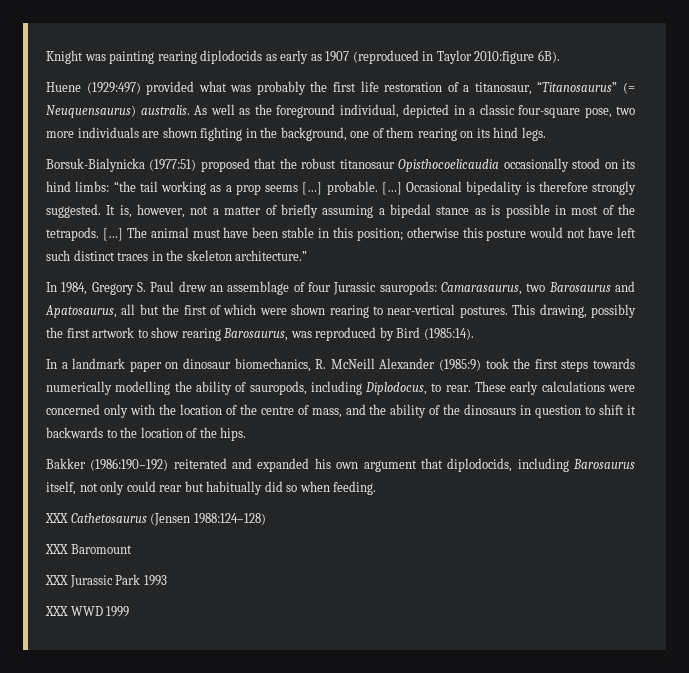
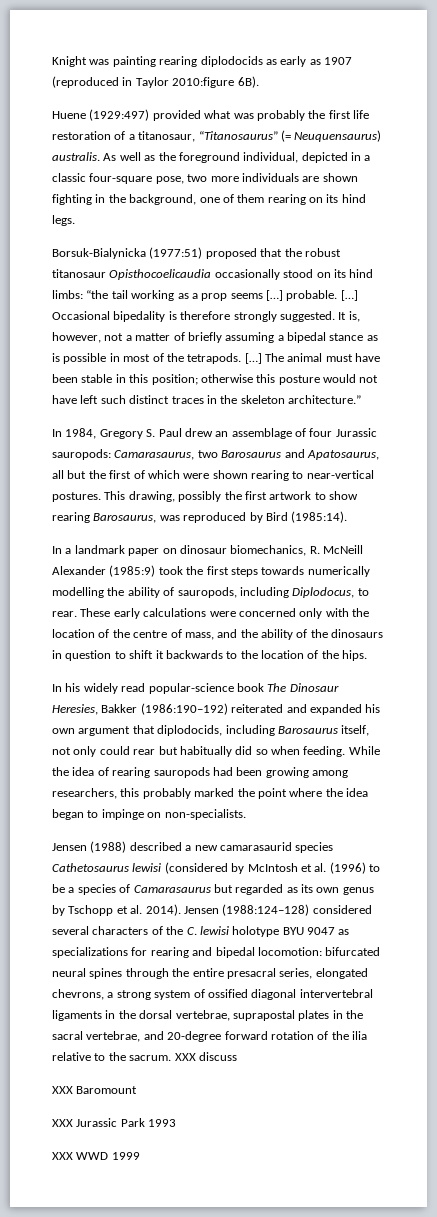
(247, 434) none -> [52,683,339,694] [52,704,98,715] In his widely read popular-science book The Dinosaur Heresies,
[45,513,266,526] // XXX Cathetosaurus (Jensen 1988:124–128) -> [348,746,380,755] [52,767,348,778] [52,788,368,799] [52,809,246,820] [52,841,334,853] [52,862,380,874] [52,884,374,895] [52,904,372,916] [52,926,350,937] [52,947,381,958] [52,968,368,979] [52,989,373,1000] [52,1010,363,1021] [52,1031,367,1042] [52,1052,237,1061] While the idea of rearing sauropods had been growing among researchers, this probably marked the point where the idea began to impinge on non-specialists. // Jensen (1988) described a new camarasaurid species Cathetosaurus lewisi (considered by McIntosh et al. (1996) to be a species of Camarasaurus but regarded as its own genus by Tschopp et al. 2014). Jensen (1988:124–128) considered several characters of the C. lewisi holotype BYU 9047 as specializations for rearing and bipedal locomotion: bifurcated neural spines through the entire presacral series, elongated chevrons, a strong system of ossified diagonal intervertebral ligaments in the dorsal vertebrae, suprapostal plates in the sacral vertebrae, and 20-degree forward rotation of the ilia relative to the sacrum. XXX discuss

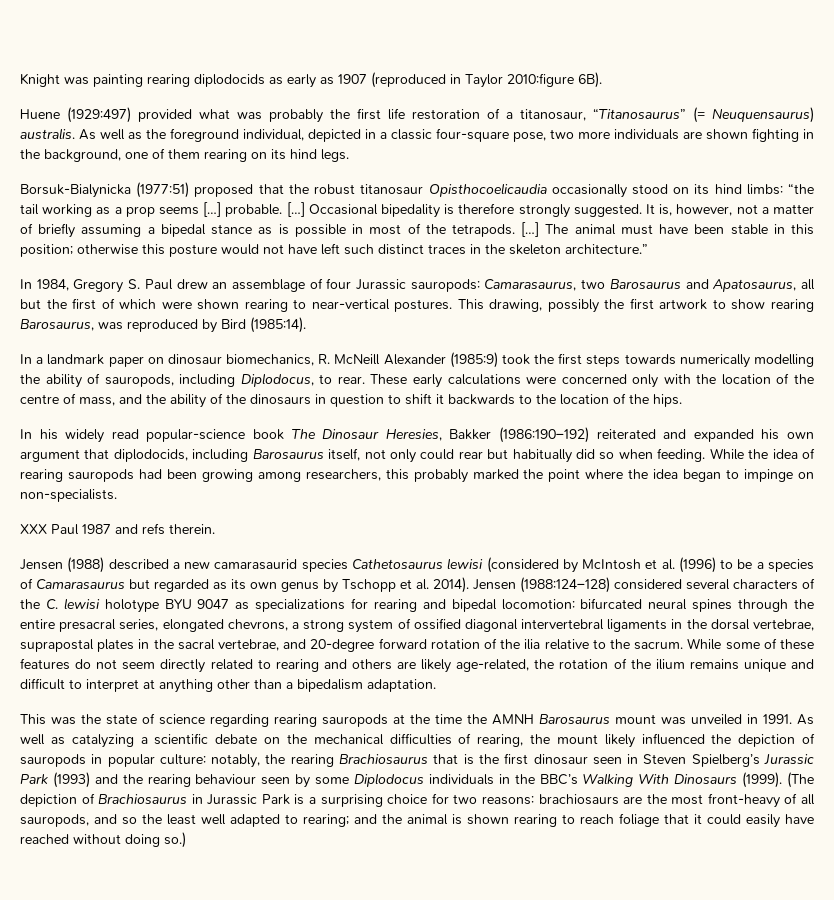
(246, 814) none -> [20,523,215,535] // XXX Paul 1987 and refs therein.
[174,1052,237,1061] [52,1086,138,1094] [52,1118,177,1127] [52,1152,140,1160] XXX discuss // XXX Baromount // XXX Jurassic Park 1993 // XXX WWD 1999 -> [687,638,815,650] [20,658,815,673] [20,678,436,693] [20,713,814,727] [20,733,816,748] [20,753,814,768] [20,772,815,788] [20,793,815,808] [20,813,814,828] [20,832,186,848] While some of these features do not seem directly related to rearing and others are likely age-related, the rotation of the ilium remains unique and difficult to interpret at anything other than a bipedalism adaptation. // This was the state of science regarding rearing sauropods at the time the AMNH Barosaurus mount was unveiled in 1991. As well as catalyzing a scientific debate on the mechanical difficulties of rearing, the mount likely influenced the depiction of sauropods in popular culture: notably, the rearing Brachiosaurus that is the first dinosaur seen in Steven Spielberg’s Jurassic Park (1993) and the rearing behaviour seen by some Diplodocus individuals in the BBC’s Walking With Dinosaurs (1999). (The depiction of Brachiosaurus in Jurassic Park is a surprising choice for two reasons: brachiosaurs are the most front-heavy of all sauropods, and so the least well adapted to rearing; and the animal is shown rearing to reach foliage that it could easily have reached without doing so.)

